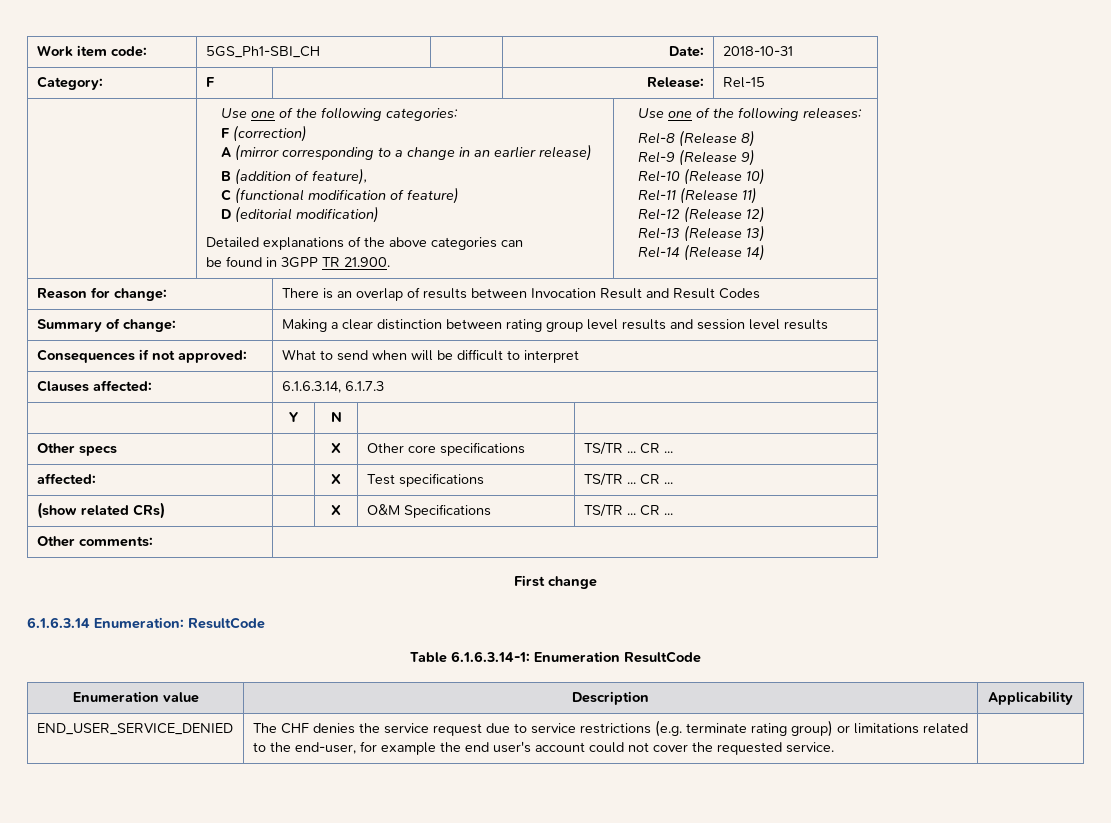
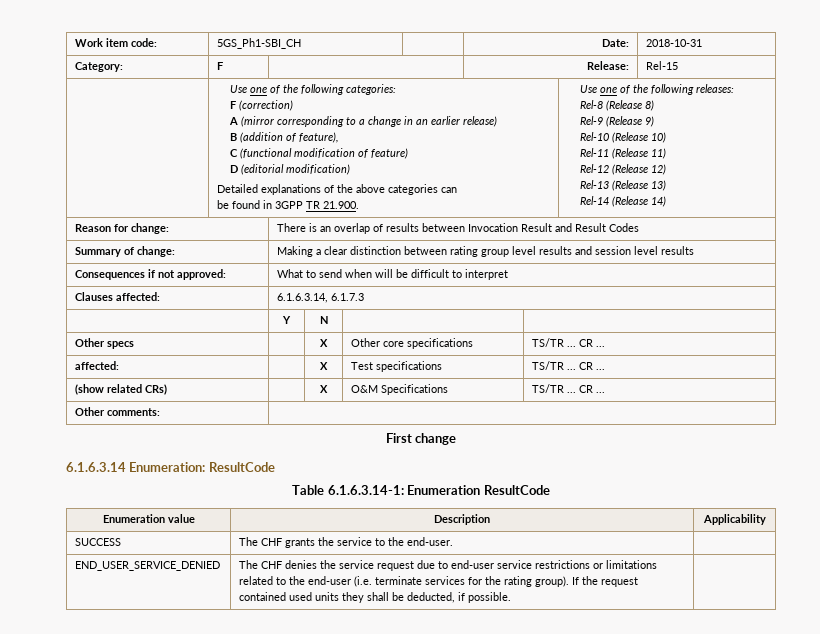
(1073, 698) none -> [75,538,122,546] [239,537,454,548] // SUCCESS | The CHF grants the service to the end-user. |
(527, 728) none -> [451,560,495,569] end-user
[654,720,833,737] (e.g. terminate rating group) -> (591, 564) none
[294,741,834,755] end-user, for example the end user's account could not cover the requested service. -> [308,576,639,587] [239,592,512,603] end-user (i.e. terminate services for the rating group). If the request contained used units they shall be deducted, if possible.

